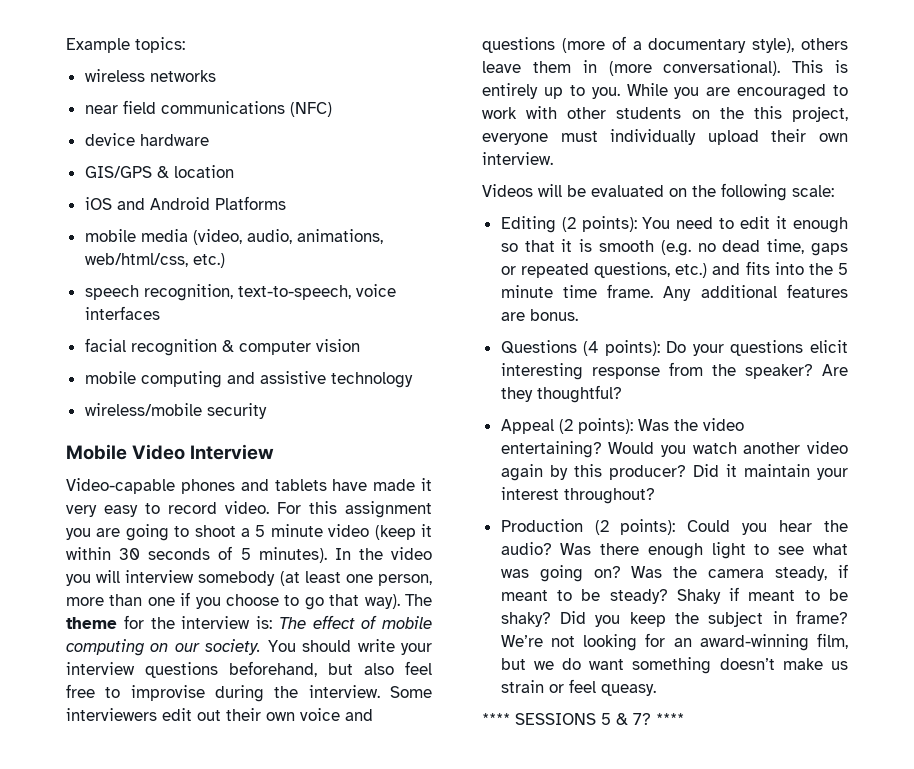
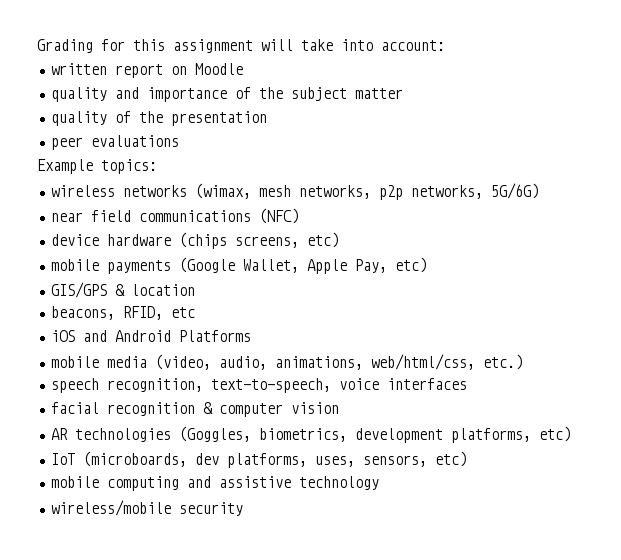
[66,37,185,53] [84,69,216,82] Example topics: // wireless networks -> [37,39,445,53] [50,63,243,78] [50,87,403,102] [50,111,267,126] [50,135,179,150] [37,159,157,174] [50,183,539,200] Grading for this assignment will take into account: // written report on Moodle // quality and importance of the subject matter // quality of the presentation // peer evaluations // Example topics: // wireless networks (wimax, mesh networks, p2p networks, 5G/6G)
(209, 140) none -> [178,232,339,249] [50,257,427,274] (chips screens, etc) // mobile payments (Google Wallet, Apple Pay, etc)
(234, 171) none -> [50,306,195,320] // beacons, RFID, etc
(360, 345) none -> [50,426,571,443] [50,451,467,468] // AR technologies (Goggles, biometrics, development platforms, etc) // IoT (microboards, dev platforms, uses, sensors, etc)
[66,444,275,460] [66,478,432,494] [66,501,432,518] [66,524,432,541] [66,546,432,563] [66,570,432,586] [66,592,432,610] [66,615,432,629] [66,639,432,656] [66,661,432,678] [66,684,432,702] [66,708,373,721] [482,36,848,53] [482,60,848,76] [482,83,848,100] [482,106,848,122] [482,129,848,145] [482,152,553,165] [482,183,834,201] [500,216,848,233] [500,239,848,256] [500,261,849,278] [500,284,848,301] [500,309,578,321] [500,340,848,356] [500,362,848,380] [500,385,622,403] [500,418,744,434] [500,441,848,458] [500,464,848,481] [500,487,655,504] [500,519,848,535] [500,542,848,559] [500,564,848,582] [500,587,848,604] [500,610,848,627] [500,633,848,651] [500,657,848,674] [500,679,656,696] [482,713,684,725] // Mobile Video Interview // Video-capable phones and tablets have made it very easy to record video. For this assignment you are going to shoot a 5 minute video (keep it within 30 seconds of 5 minutes). In the video you will interview somebody (at least one person, more than one if you choose to go that way). The theme for the interview is: The effect of mobile computing on our society. You should write your interview questions beforehand, but also feel free to improvise during the interview. Some interviewers edit out their own voice and questions (more of a documentary style), others leave them in (more conversational). This is entirely up to you. While you are encouraged to work with other students on the this project, everyone must individually upload their own interview. // Videos will be evaluated on the following scale: // Editing (2 points): You need to edit it enough so that it is smooth (e.g. no dead time, gaps or repeated questions, etc.) and fits into the 5 minute time frame. Any additional features are bonus. // Questions (4 points): Do your questions elicit interesting response from the speaker? Are they thoughtful? // Appeal (2 points): Was the video entertaining? Would you watch another video again by this producer? Did it maintain your interest throughout? // Production (2 points): Could you hear the audio? Was there enough light to see what was going on? Was the camera steady, if meant to be steady? Shaky if meant to be shaky? Did you keep the subject in frame? We’re not looking for an award-winning film, but we do want something doesn’t make us strain or feel queasy. // **** SESSIONS 5 & 7? **** -> (243, 509) none

